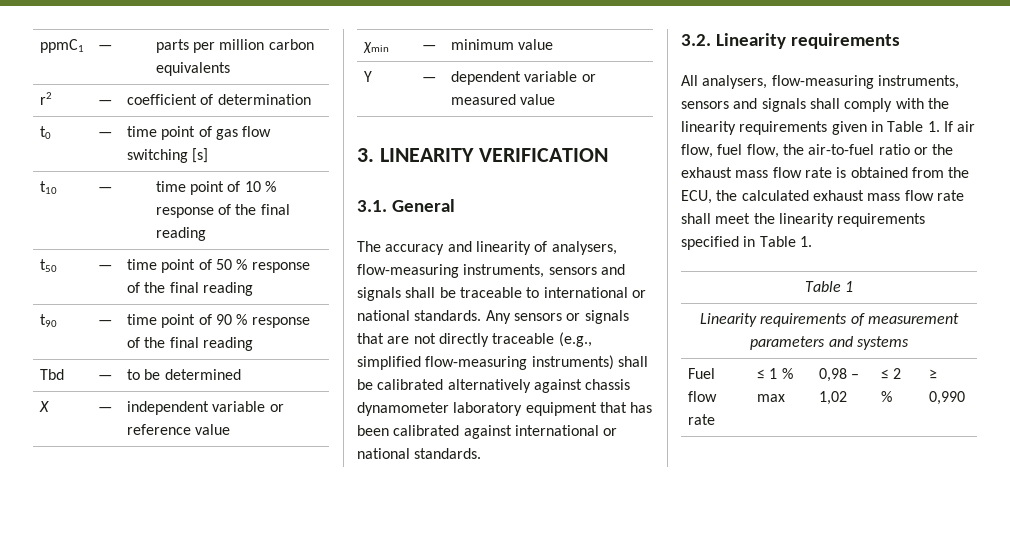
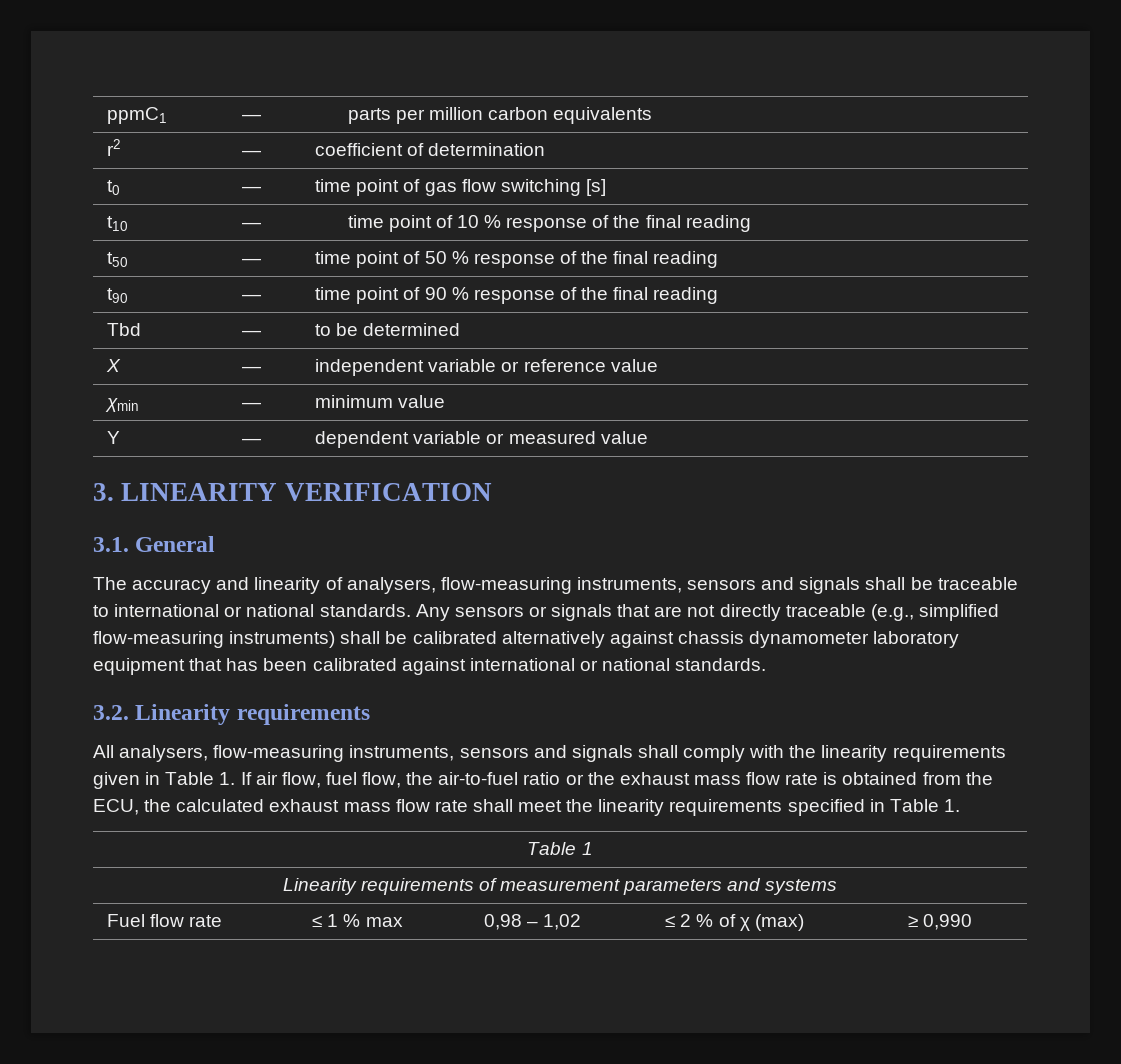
(892, 396) none -> [718,914,804,931] of χ (max)

